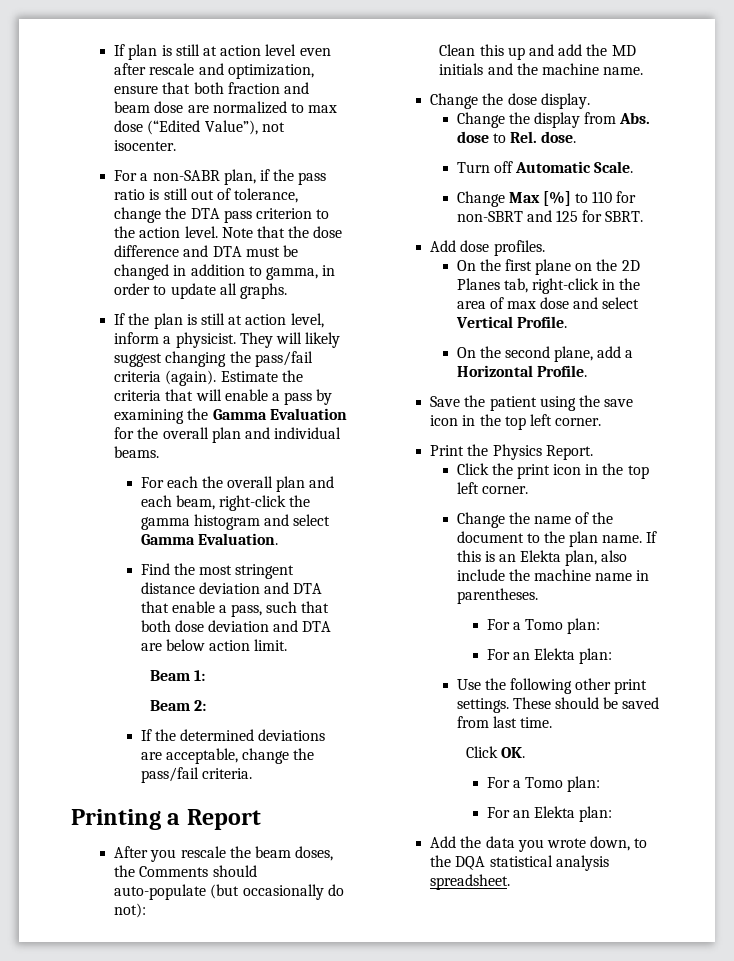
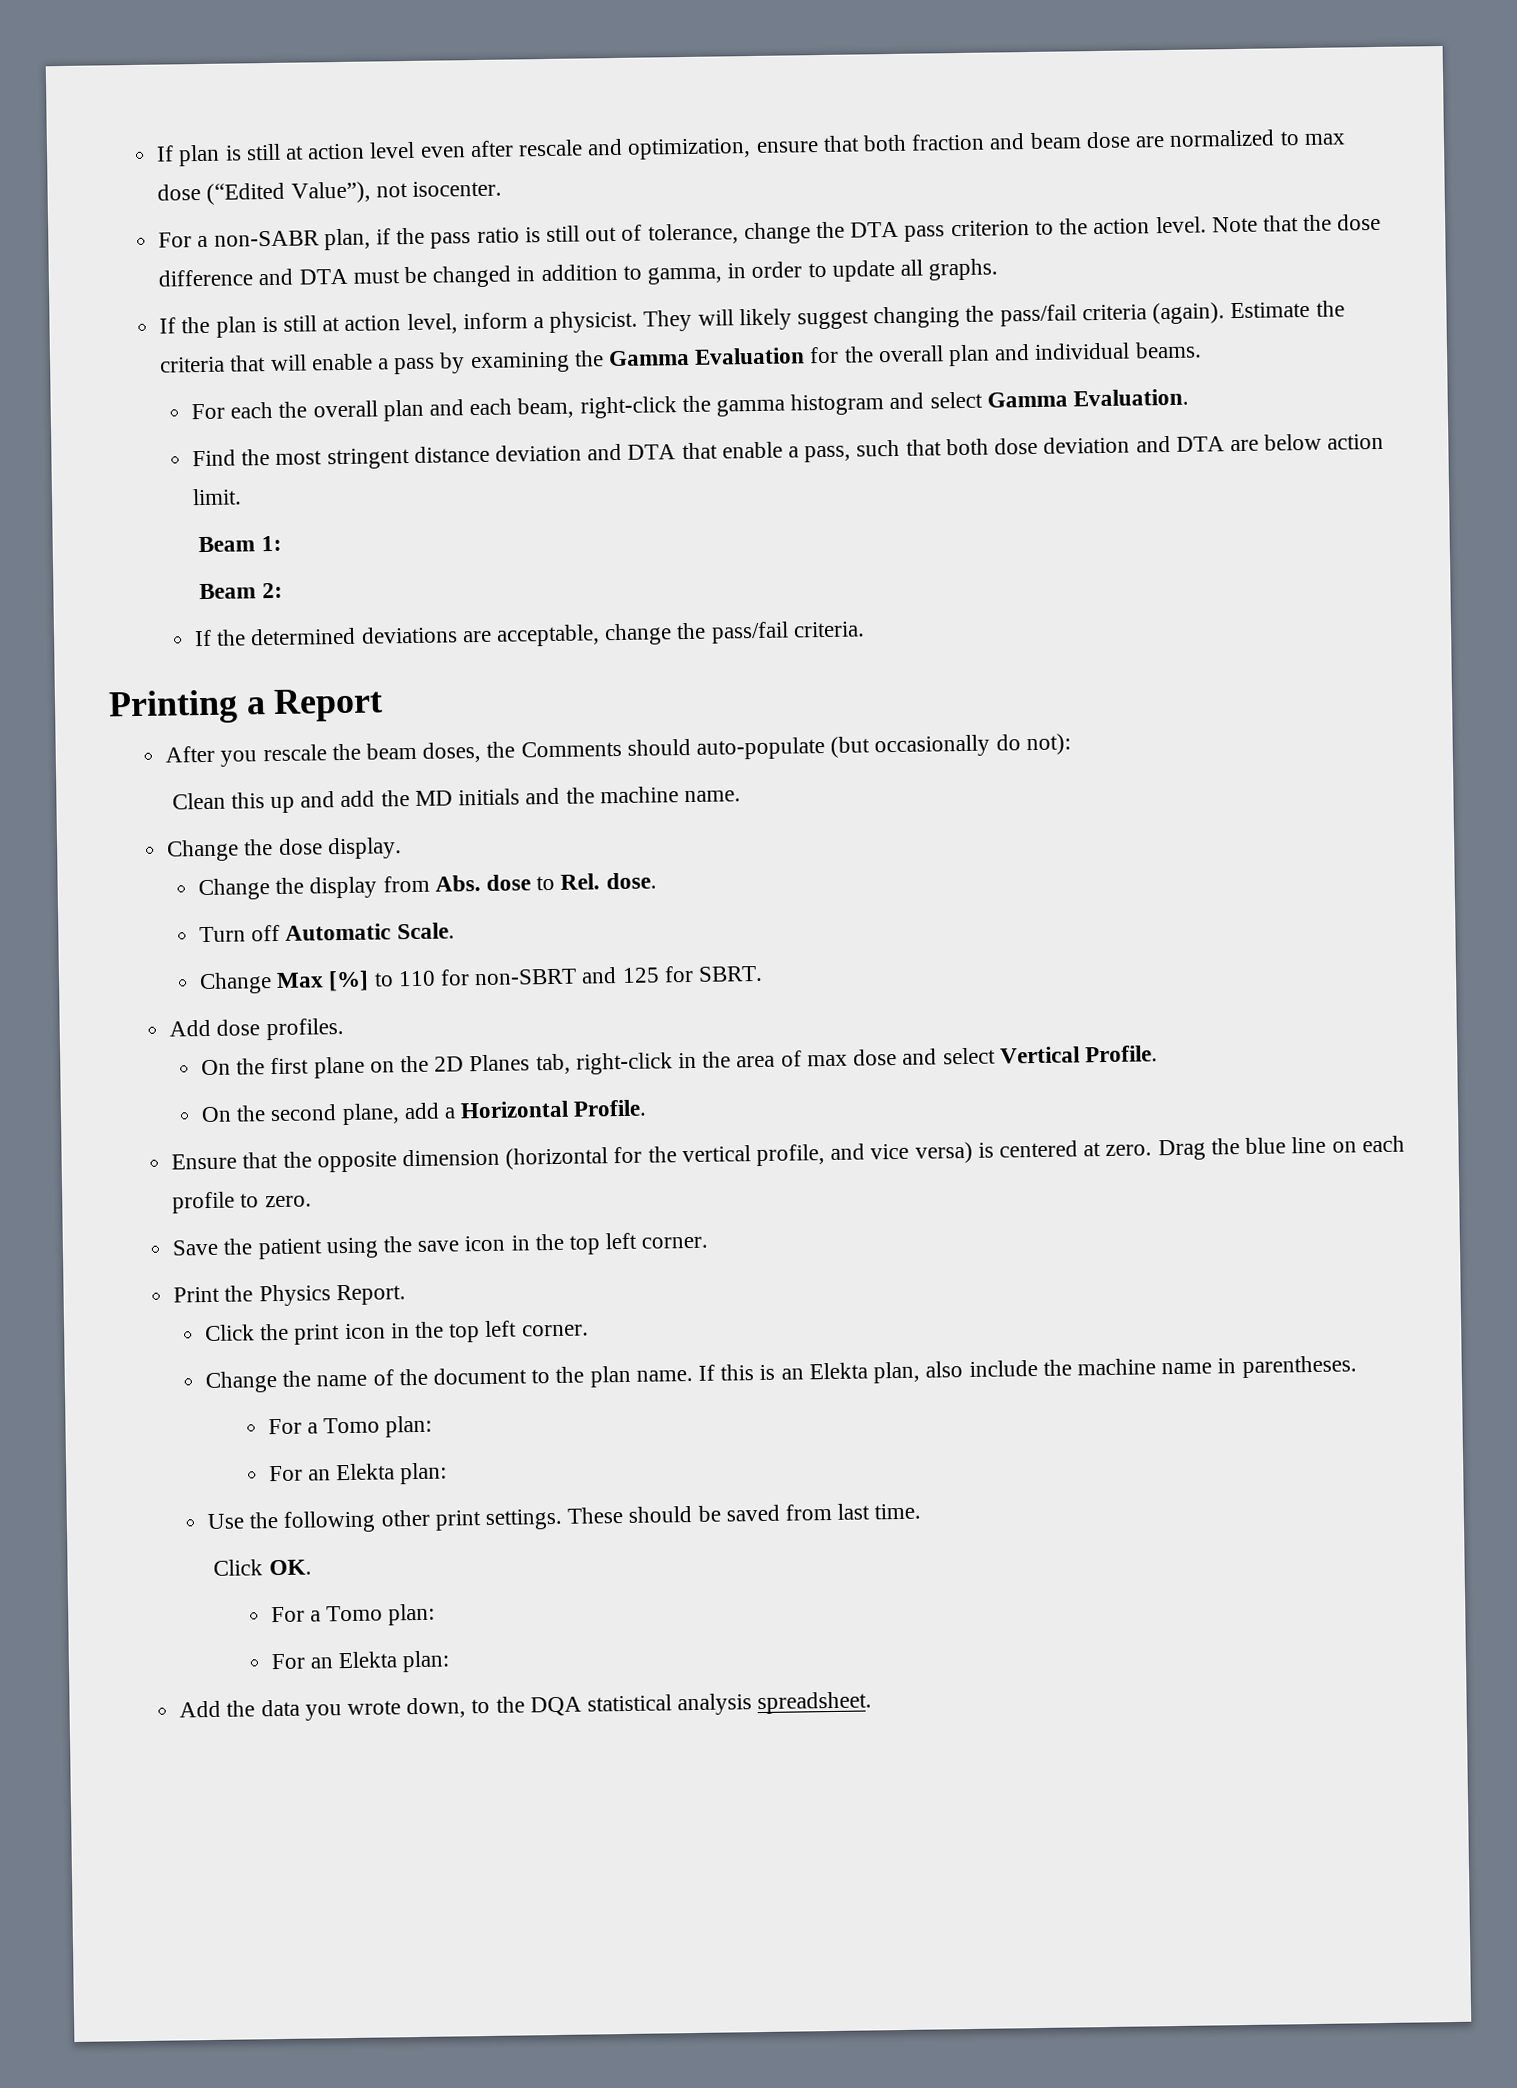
(587, 371) none -> [171,1135,1405,1173] [172,1191,312,1214] // Ensure that the opposite dimension (horizontal for the vertical profile, and vice versa) is centered at zero. Drag the blue line on each profile to zero.

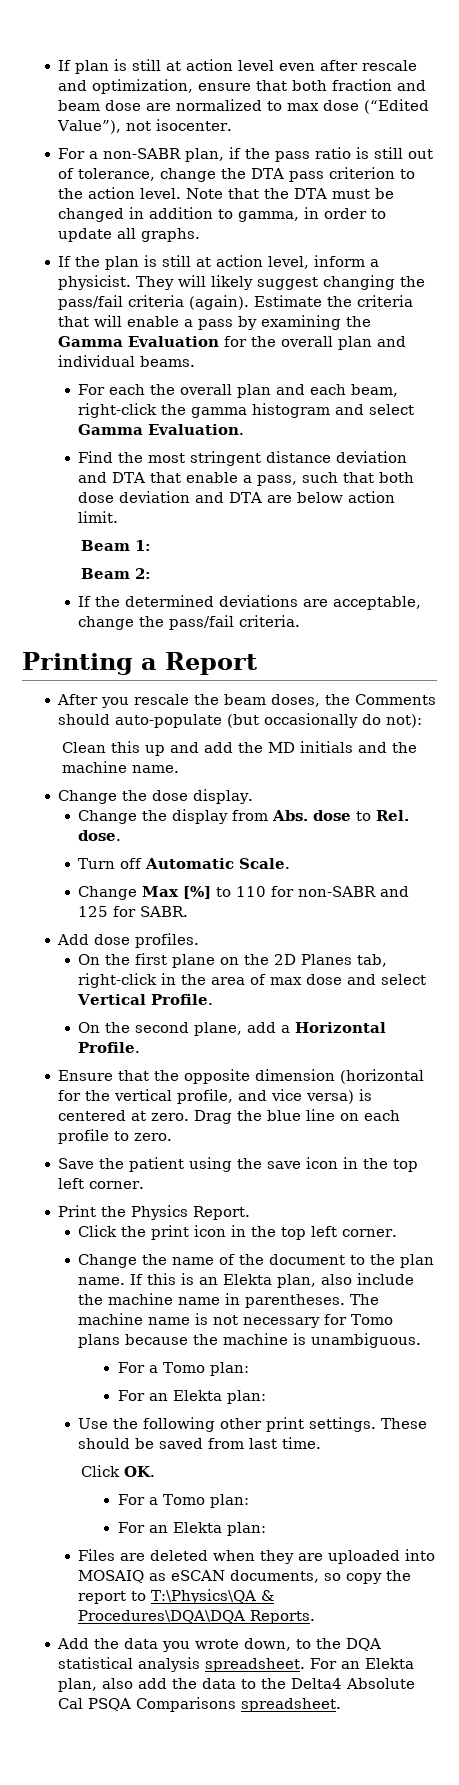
[1337,213,1382,231] [158,268,294,287] dose difference and -> (290, 193) none
[474,968,578,986] non-SBRT -> [298,886,377,897] non-SABR
[698,965,764,982] SBRT. -> [140,906,189,917] SABR.
(1357, 1367) none -> [350,1294,380,1305] [78,1313,394,1328] [78,1333,422,1348] The machine name is not necessary for Tomo plans because the machine is unambiguous.
(451, 1661) none -> [78,1549,436,1564] [78,1570,412,1584] [78,1589,275,1604] [78,1610,316,1624] // Files are deleted when they are uploaded into MOSAIQ as eSCAN documents, so copy the report to T:\Physics\QA & Procedures\DQA\DQA Reports.
(873, 1703) none -> [310,1658,415,1669] [58,1678,416,1692] [58,1697,342,1712] For an Elekta plan, also add the data to the Delta4 Absolute Cal PSQA Comparisons spreadsheet.

